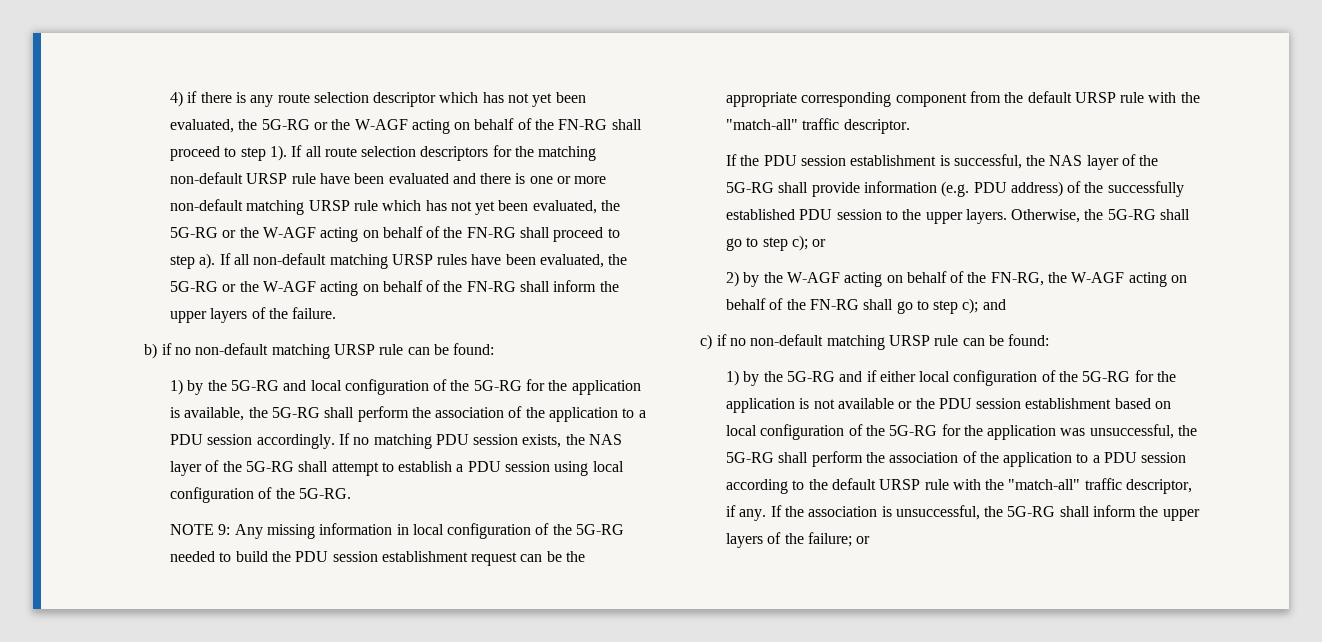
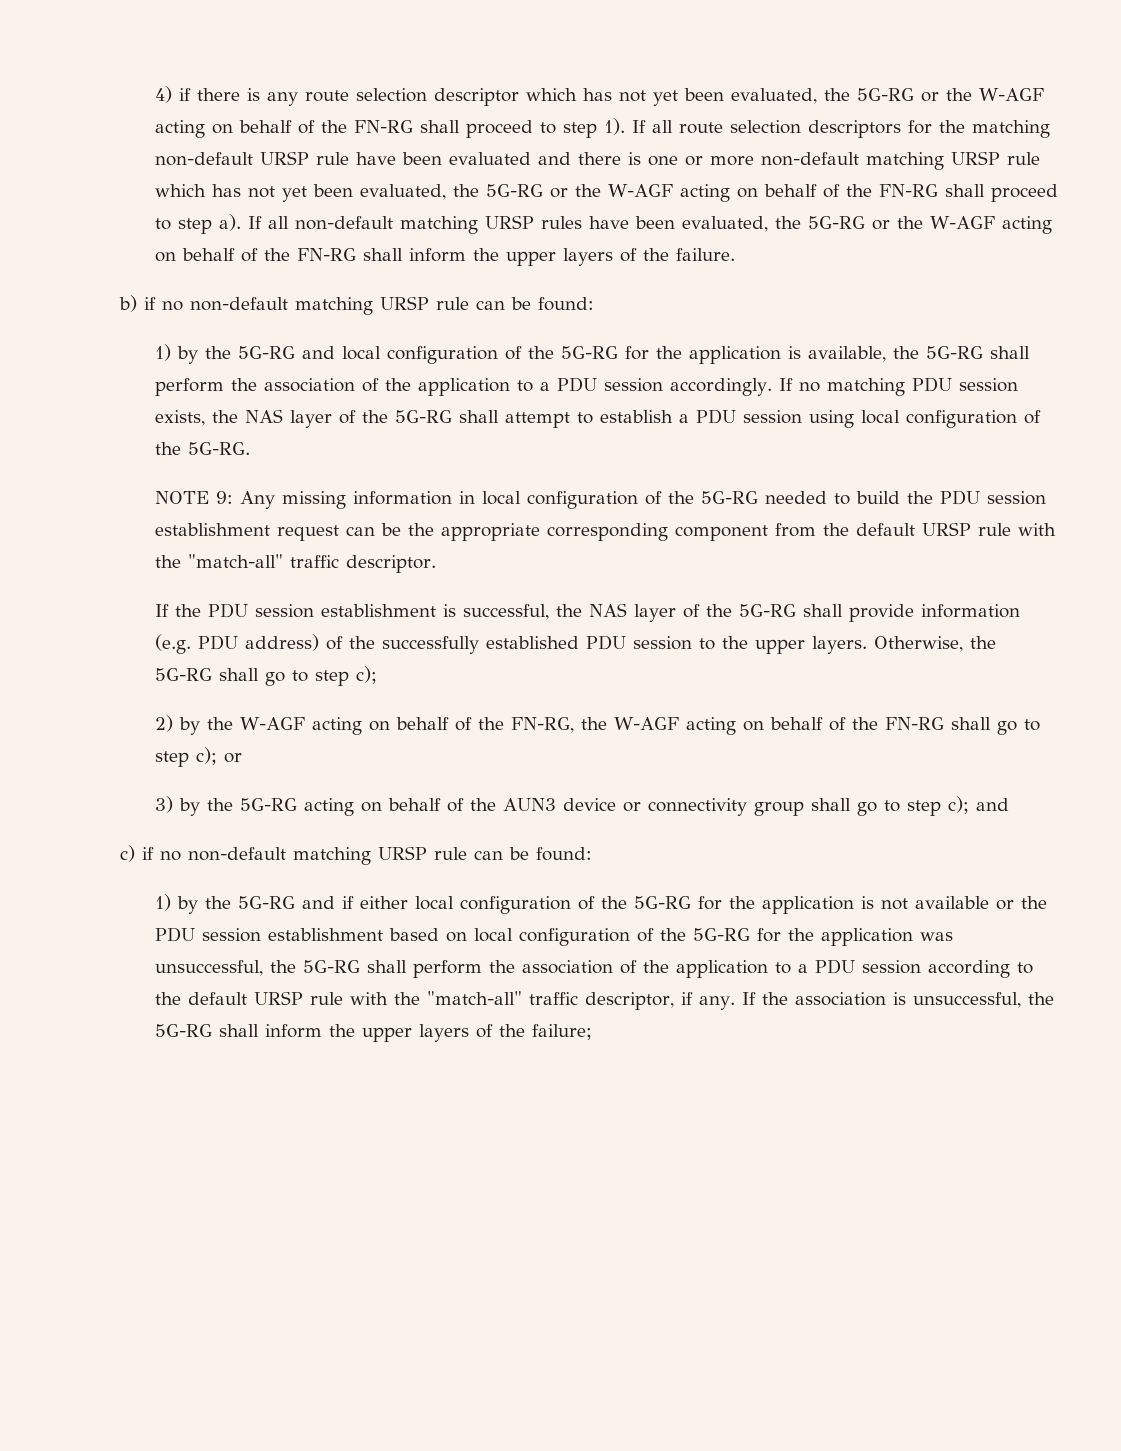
[812,239,827,247] or -> (378, 675) none
(979, 306) none -> [224,753,243,763] [155,796,970,816] or // 3) by the 5G-RG acting on behalf of the AUN3 device or connectivity group shall go to step c);
[856,536,871,544] or -> (593, 1032) none

